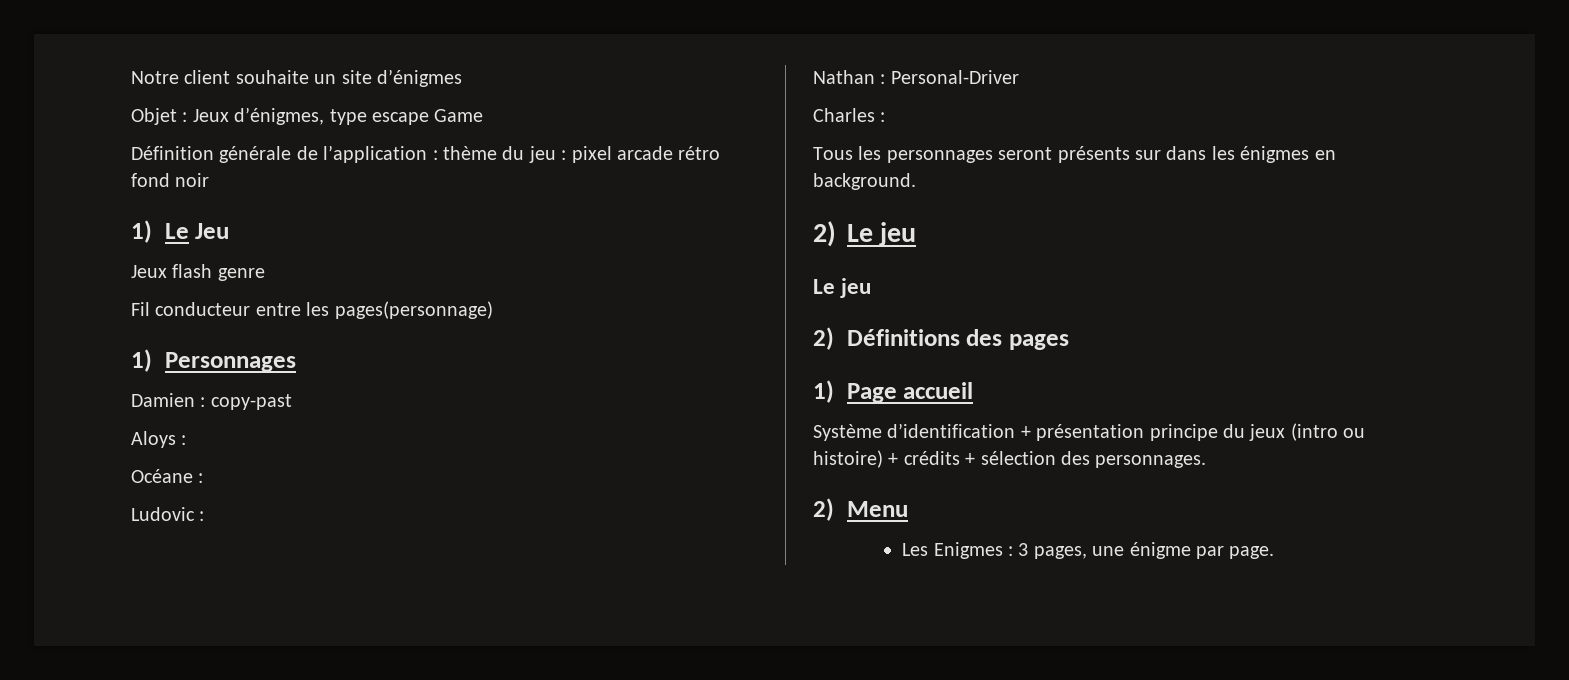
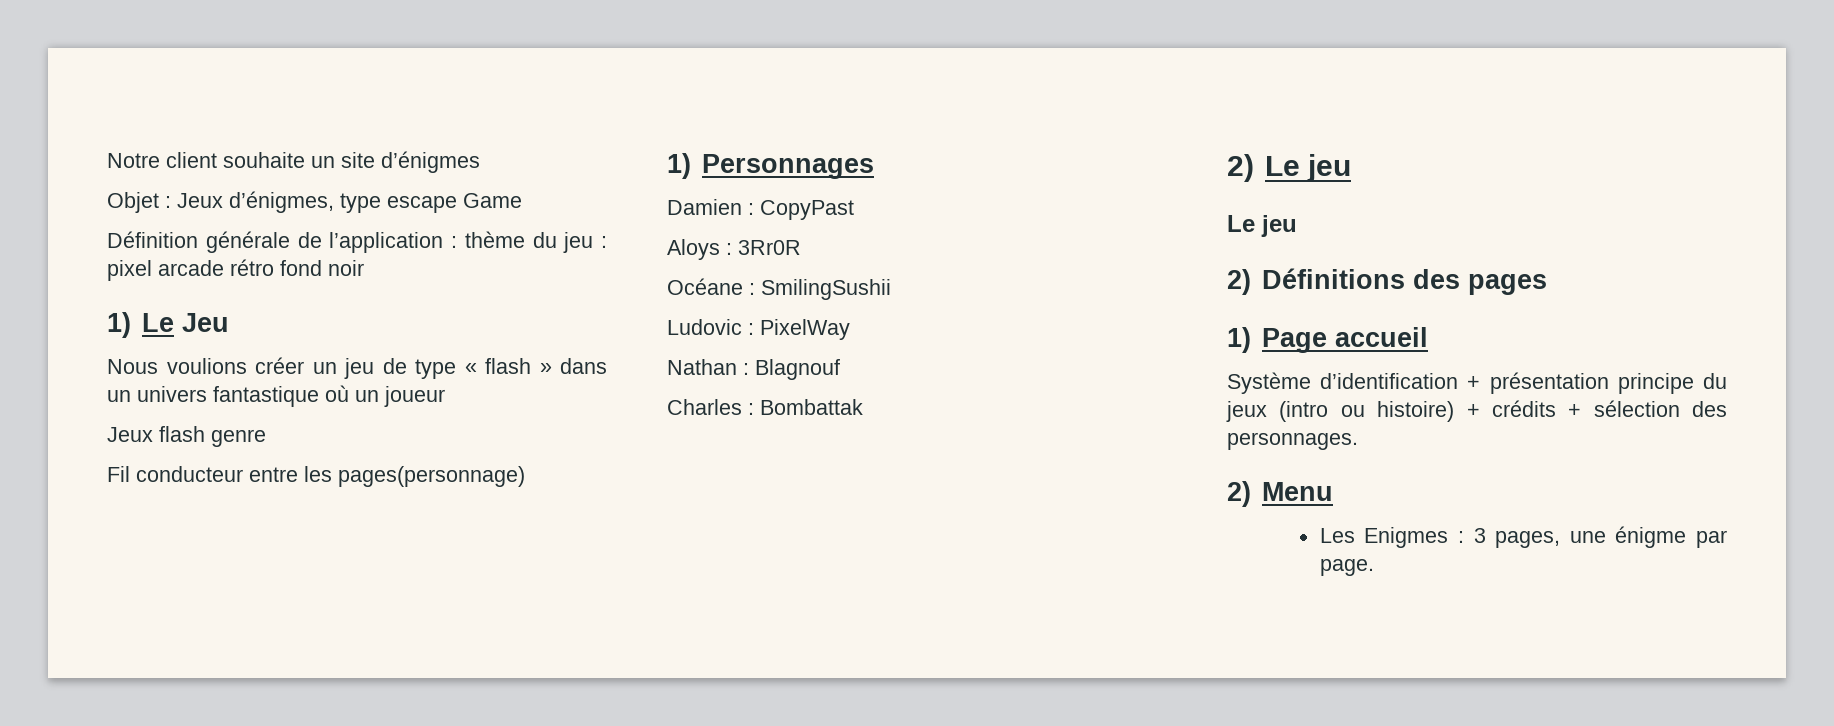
(230, 231) none -> [107,357,607,379] [107,385,445,407] // Nous voulions créer un jeu de type « flash » dans un univers fantastique où un joueur
[210,394,292,410] copy-past -> [760,200,854,220] CopyPast
(187, 440) none -> [738,240,801,255] 3Rr0R
(204, 478) none -> [761,279,891,300] SmilingSushii
(205, 516) none -> [760,319,850,340] PixelWay
[890,70,1019,84] Personal-Driver -> [755,359,840,380] Blagnouf
[813,146,1336,163] [813,173,916,190] // Tous les personnages seront présents sur dans les énigmes en background. -> [760,399,863,415] Bombattak

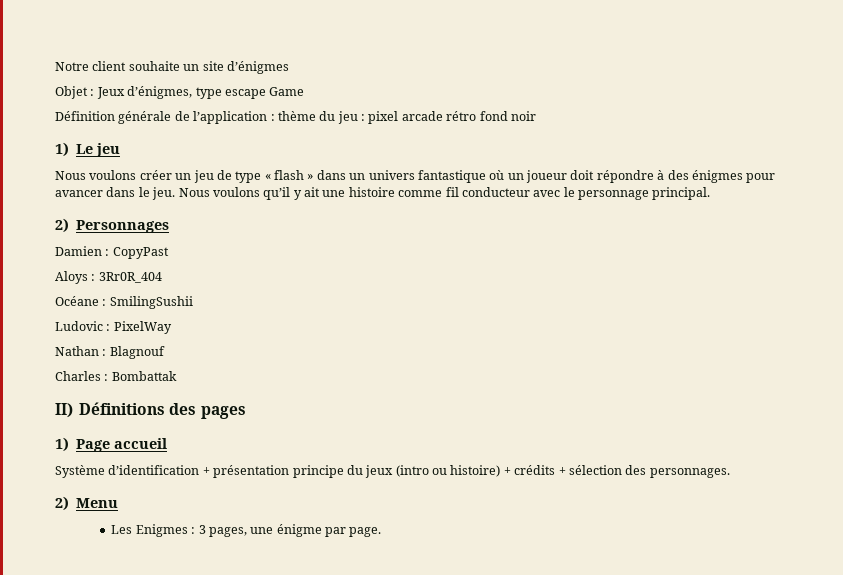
[181,313,229,332] [107,358,247,374] Jeu // Nous voulions -> [96,143,121,157] [55,170,137,180] jeu // Nous voulons
[107,426,266,447] [107,466,525,487] [667,153,691,179] // Jeux flash genre // Fil conducteur entre les pages(personnage) // 1) -> [570,170,776,183] [55,187,711,200] [55,218,69,233] doit répondre à des énigmes pour avancer dans le jeu. Nous voulons qu’il y ait une histoire comme fil conducteur avec le personnage principal. // 2)
[738,240,801,255] 3Rr0R -> [98,272,162,283] 3Rr0R_404
[1227,154,1351,182] [1227,215,1297,237] [1227,269,1251,295] 2) Le jeu // Le jeu // 2) -> [55,403,73,418] II)

